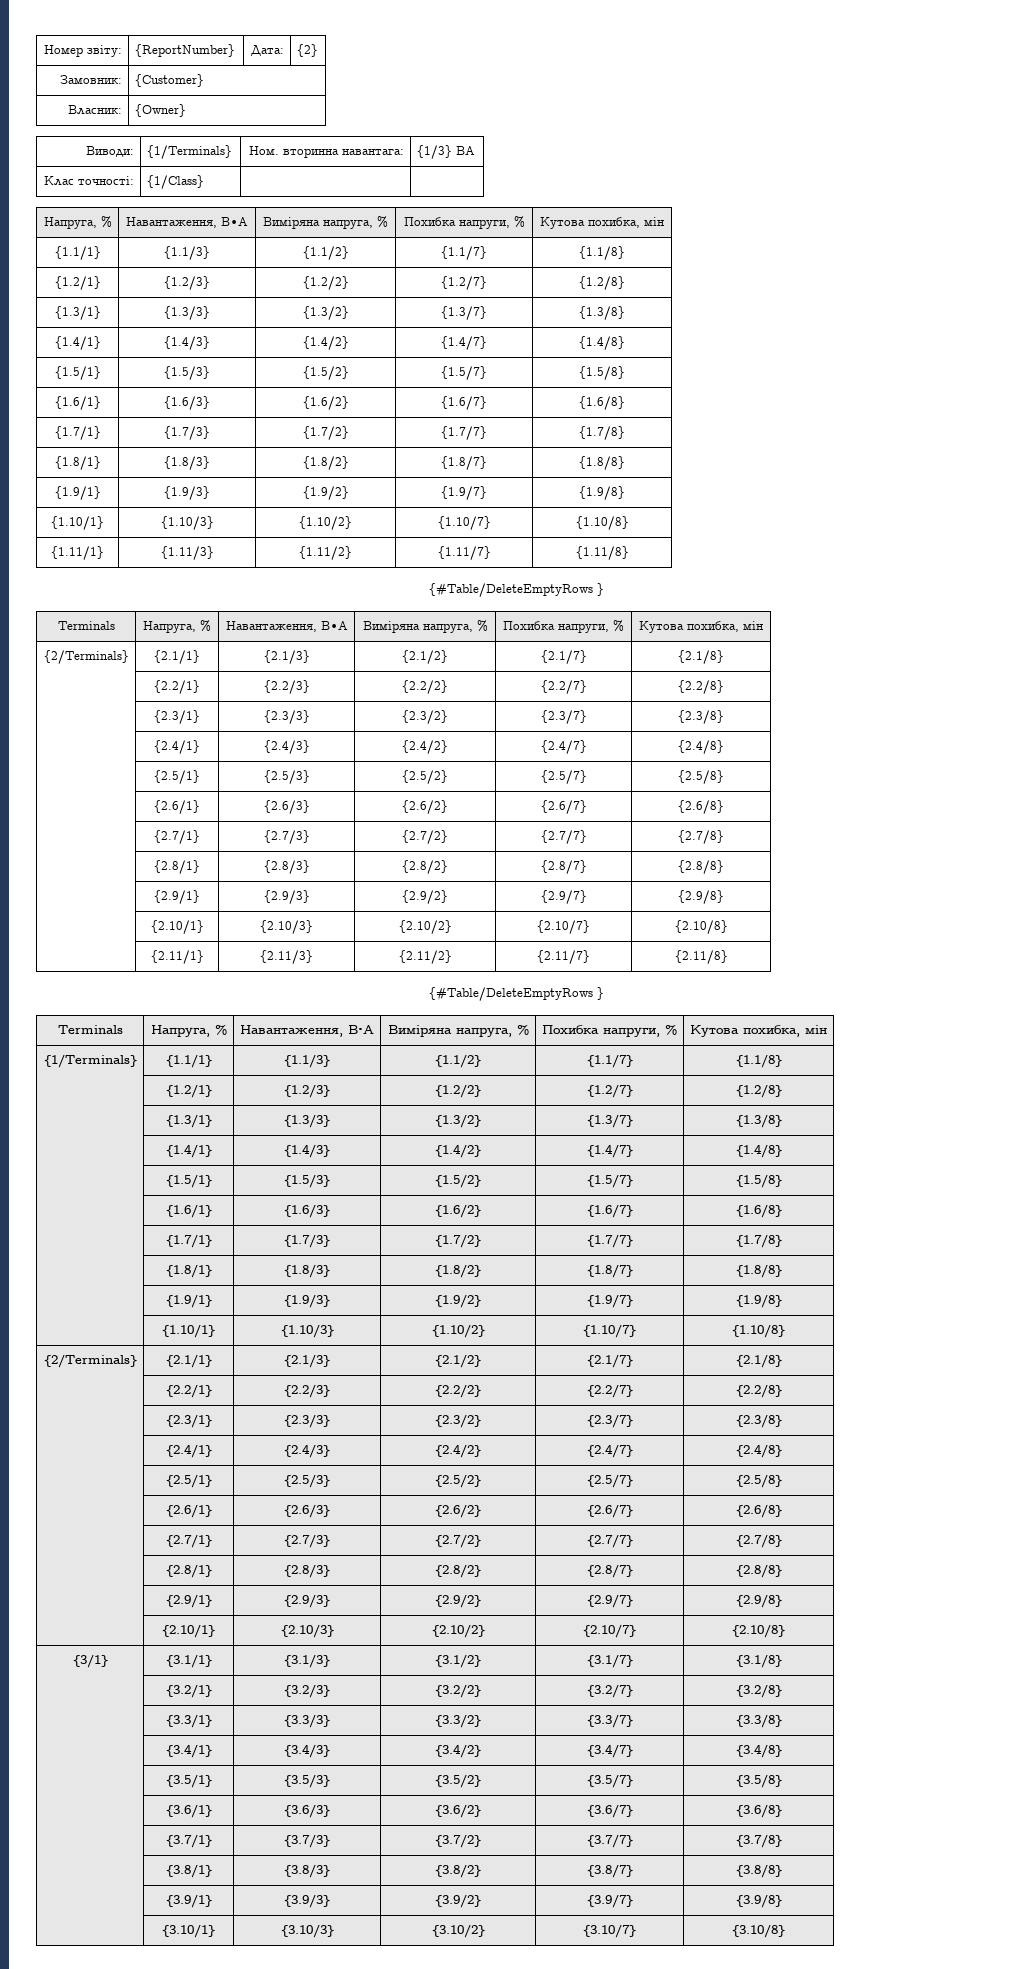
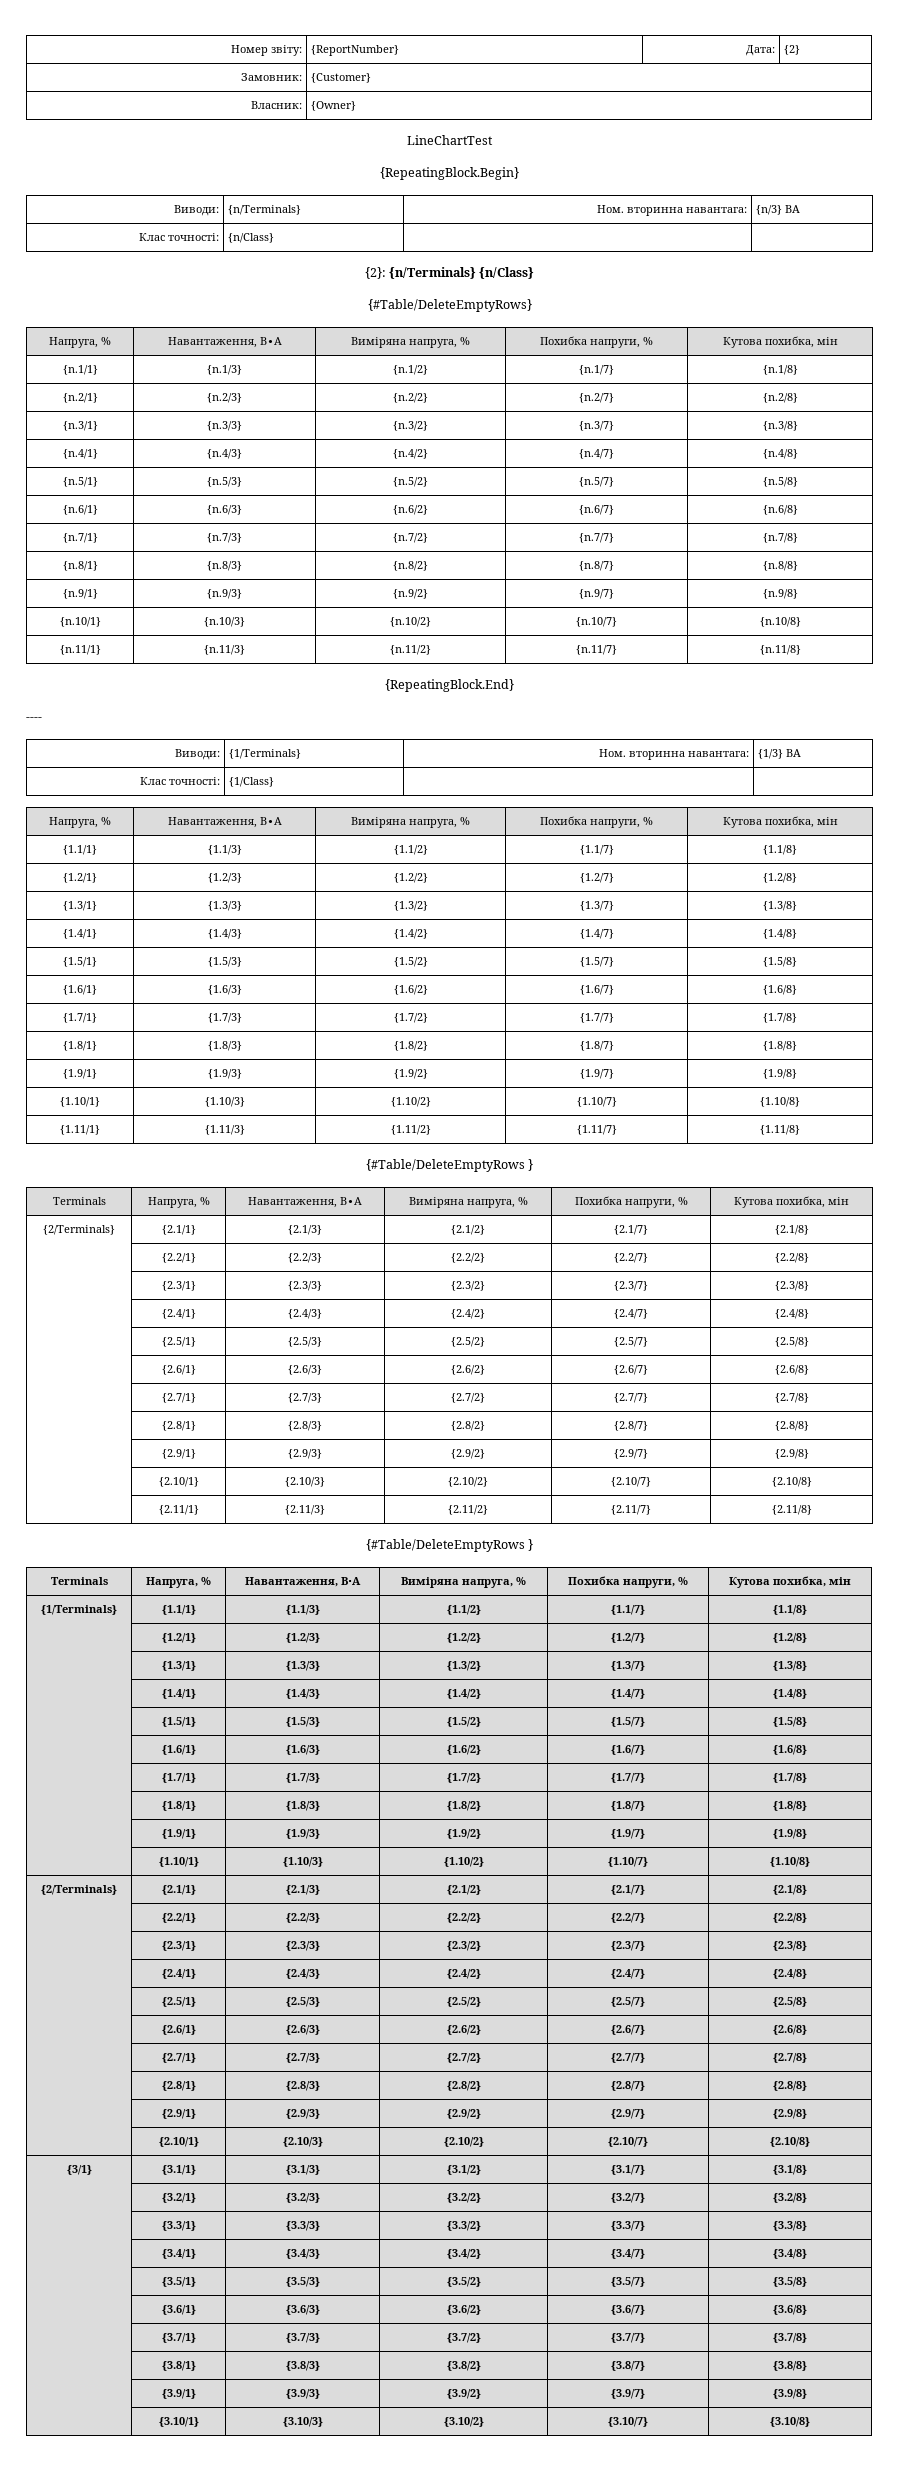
(186, 110) none -> [407,135,493,145] [380,167,519,180] [173,205,219,216] [228,205,302,215] [596,205,747,216] [756,205,801,215] [138,233,219,241] [228,233,275,243] [364,267,535,279] [367,299,532,312] [49,337,111,348] [167,337,282,348] [351,337,470,348] [540,336,653,348] [722,336,838,348] [62,365,98,375] [207,365,242,375] [393,365,428,375] [579,365,614,375] [762,365,798,375] [62,393,98,403] [207,393,242,403] [393,393,428,403] [579,393,614,403] [762,393,798,403] [62,421,98,431] [207,421,242,431] [393,421,428,431] [579,421,614,431] [762,421,798,431] [62,449,98,459] [207,449,242,459] [393,449,428,459] [579,449,614,459] [762,449,798,459] [62,477,98,487] [207,477,242,487] [393,477,428,487] [579,477,614,487] [762,477,798,487] [62,505,98,515] [207,505,242,515] [393,505,428,515] [579,505,614,515] [762,505,798,515] [62,533,98,543] [207,533,242,543] [393,533,428,543] [579,533,614,543] [762,533,798,543] [62,561,98,571] [207,561,242,571] [393,561,428,571] [579,561,614,571] [762,561,798,571] [62,589,98,599] [207,589,242,599] [393,589,428,599] [579,589,614,599] [762,589,798,599] [59,617,101,627] [204,617,245,627] [390,617,431,627] [576,617,617,627] [759,617,801,627] [59,645,101,655] [204,645,245,655] [390,645,431,655] [576,645,617,655] [759,645,801,655] [385,679,514,692] [26,717,42,721] // LineChartTest // {RepeatingBlock.Begin} // Виводи: | {n/Terminals} | Ном. вторинна навантага: | {n/3} ВА // Клас точності: | {n/Class} | | // {2}: {n/Terminals} {n/Class} // {#Table/DeleteEmptyRows} // Напруга, % | Навантаження, В∙А | Виміряна напруга, % | Похибка напруги, % | Кутова похибка, мін // {n.1/1} | {n.1/3} | {n.1/2} | {n.1/7} | {n.1/8} // {n.2/1} | {n.2/3} | {n.2/2} | {n.2/7} | {n.2/8} // {n.3/1} | {n.3/3} | {n.3/2} | {n.3/7} | {n.3/8} // {n.4/1} | {n.4/3} | {n.4/2} | {n.4/7} | {n.4/8} // {n.5/1} | {n.5/3} | {n.5/2} | {n.5/7} | {n.5/8} // {n.6/1} | {n.6/3} | {n.6/2} | {n.6/7} | {n.6/8} // {n.7/1} | {n.7/3} | {n.7/2} | {n.7/7} | {n.7/8} // {n.8/1} | {n.8/3} | {n.8/2} | {n.8/7} | {n.8/8} // {n.9/1} | {n.9/3} | {n.9/2} | {n.9/7} | {n.9/8} // {n.10/1} | {n.10/3} | {n.10/2} | {n.10/7} | {n.10/8} // {n.11/1} | {n.11/3} | {n.11/2} | {n.11/7} | {n.11/8} // {RepeatingBlock.End} // ----

